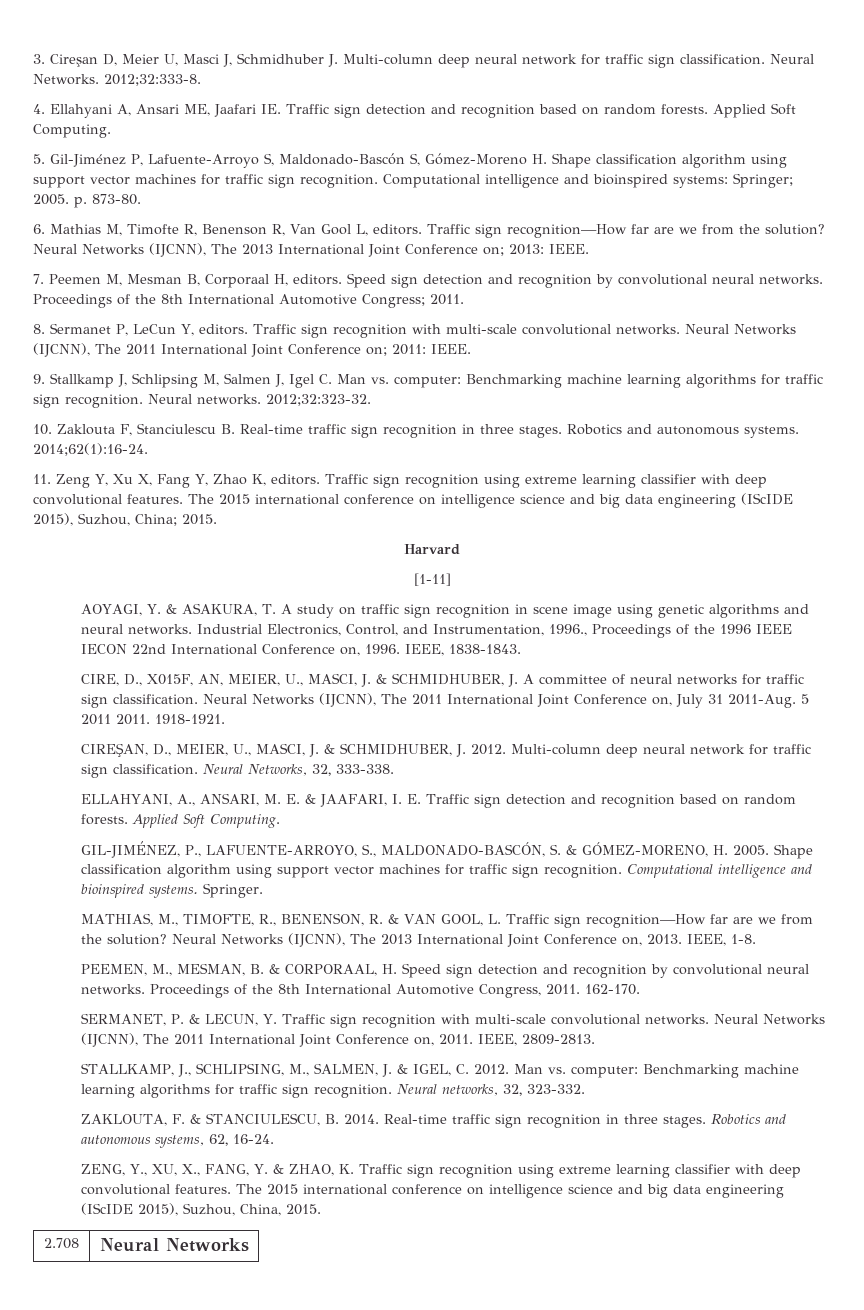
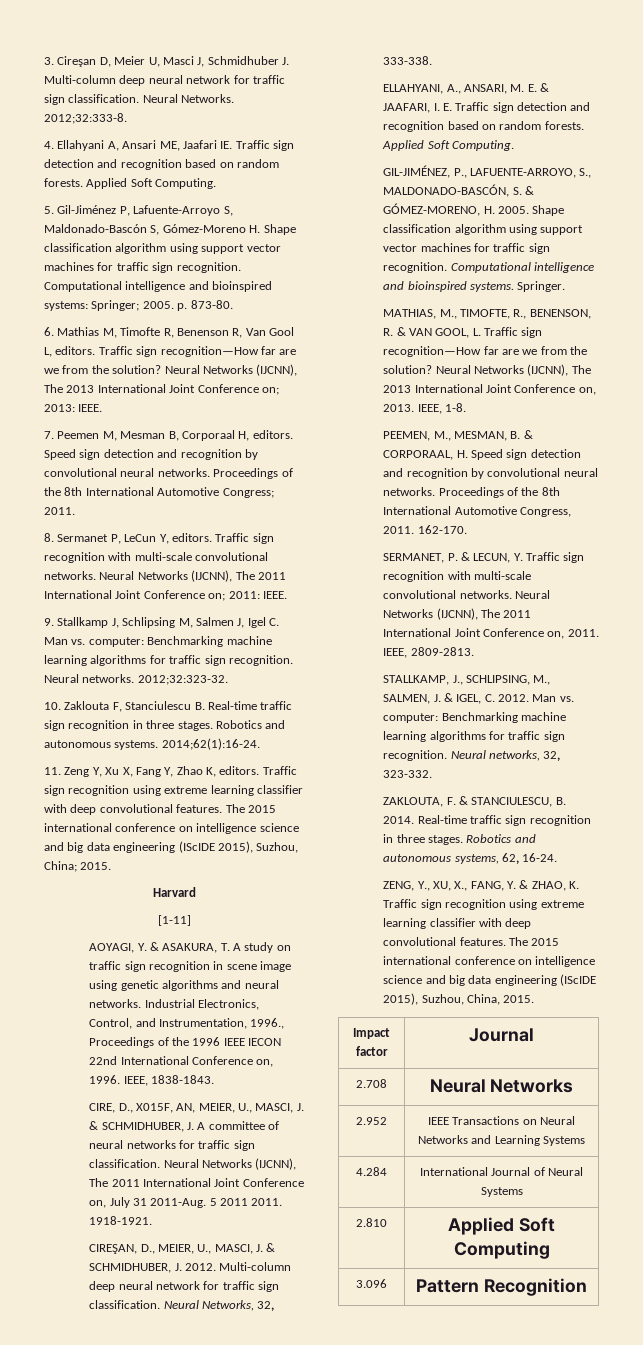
(322, 1209) none -> [353,1028,390,1039] [355,1046,388,1056] [469,1028,534,1042] // Impact factor | Journal
(249, 1245) none -> [356,1117,387,1125] [427,1116,576,1125] [417,1135,586,1146] [356,1167,387,1176] [419,1167,584,1176] [480,1187,523,1197] [356,1218,387,1227] [448,1217,555,1235] [453,1241,550,1259] [356,1279,387,1288] [416,1278,587,1296] // 2.952 | IEEE Transactions on Neural Networks and Learning Systems // 4.284 | International Journal of Neural Systems // 2.810 | Applied Soft Computing // 3.096 | Pattern Recognition

